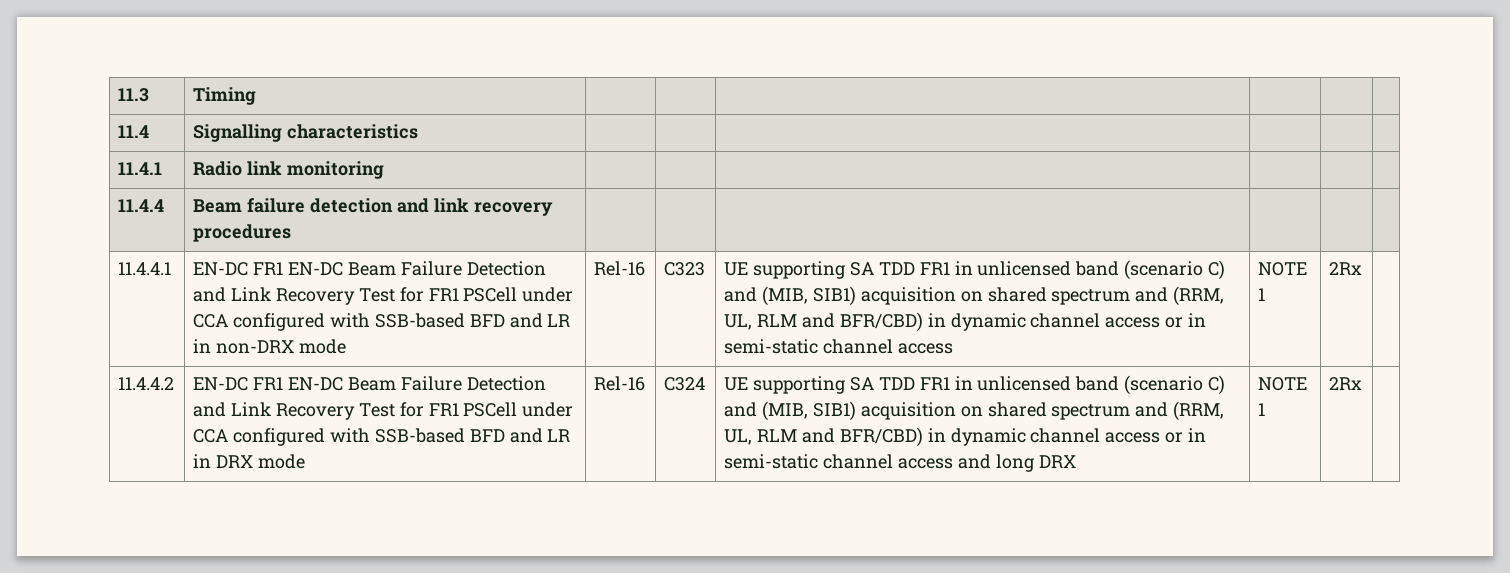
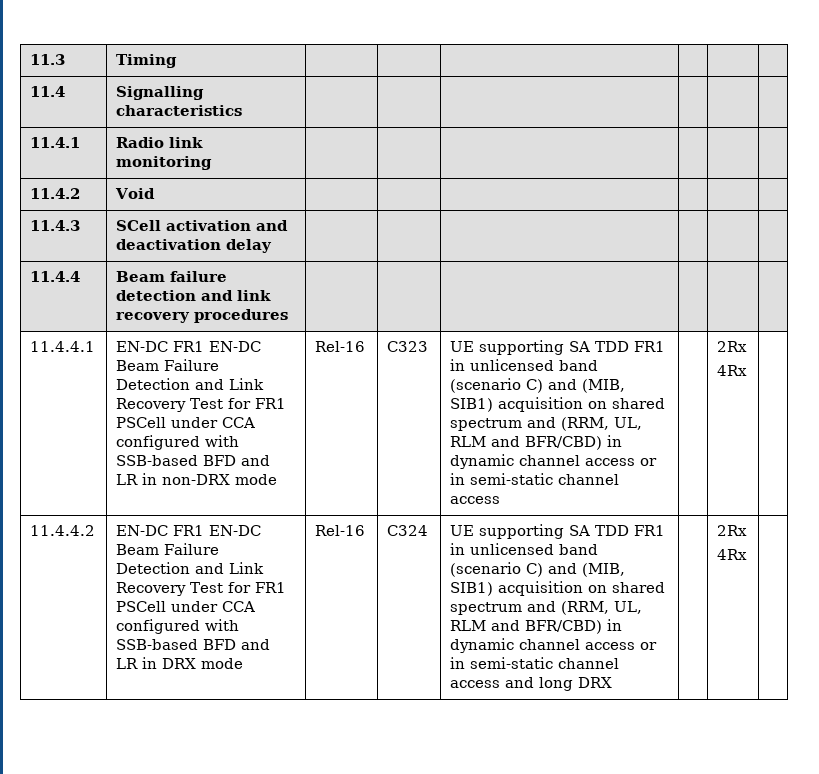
(384, 170) none -> [30,188,81,199] [115,188,156,199] [30,220,81,231] [116,220,289,231] [116,239,273,253] // 11.4.2 | Void | | | | | | // 11.4.3 | SCell activation and deactivation delay | | | | | |
[1258,262,1308,276] [1258,288,1266,301] [1329,262,1363,275] NOTE 1 | 2Rx -> [717,341,748,352] [717,365,748,376] | 2Rx // 4Rx
[1258,377,1308,391] [1258,403,1266,416] [1329,377,1363,390] NOTE 1 | 2Rx -> [717,525,748,536] [717,549,748,560] | 2Rx // 4Rx

